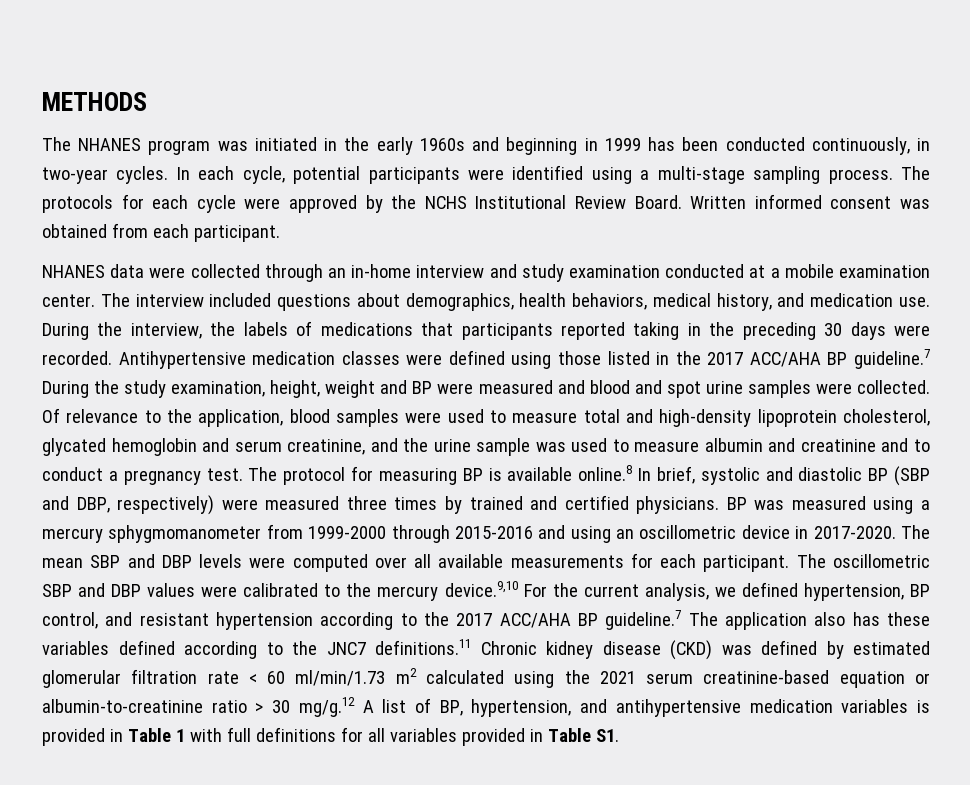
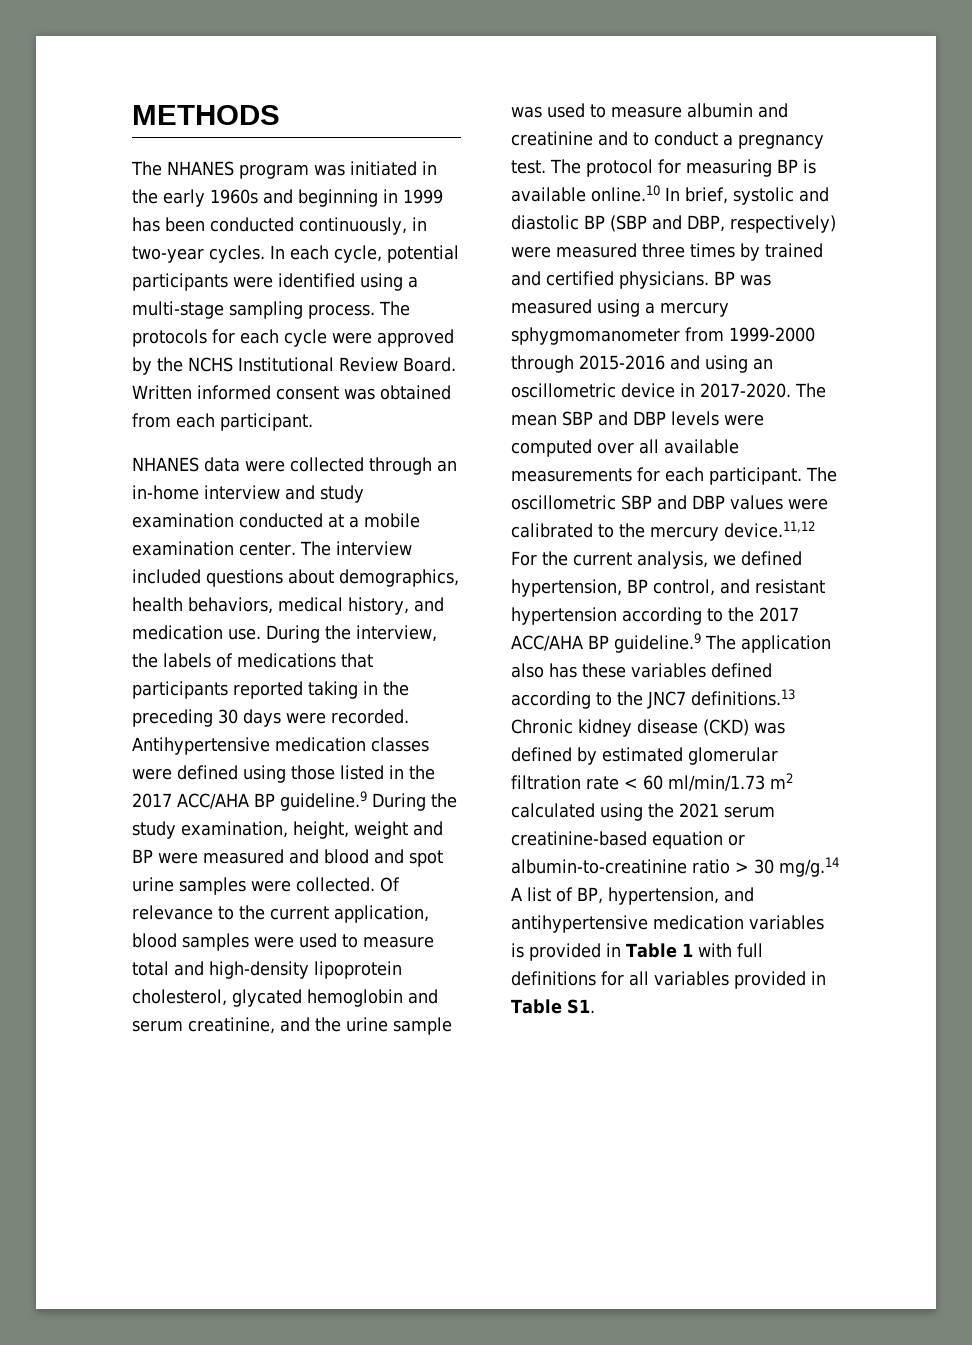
[853,349,930,369] guideline.7 -> [280,791,367,811] guideline.9
(192, 416) none -> [270,906,329,920] current
[578,465,633,481] online.8 -> [591,185,660,202] online.10
[444,581,518,597] device.9,10 -> [724,521,815,538] device.11,12
[605,610,682,630] guideline.7 -> [614,633,701,653] guideline.9
[375,639,471,655] definitions.11 -> [691,689,795,706] definitions.13
[298,697,355,717] mg/g.12 -> [779,857,839,877] mg/g.14

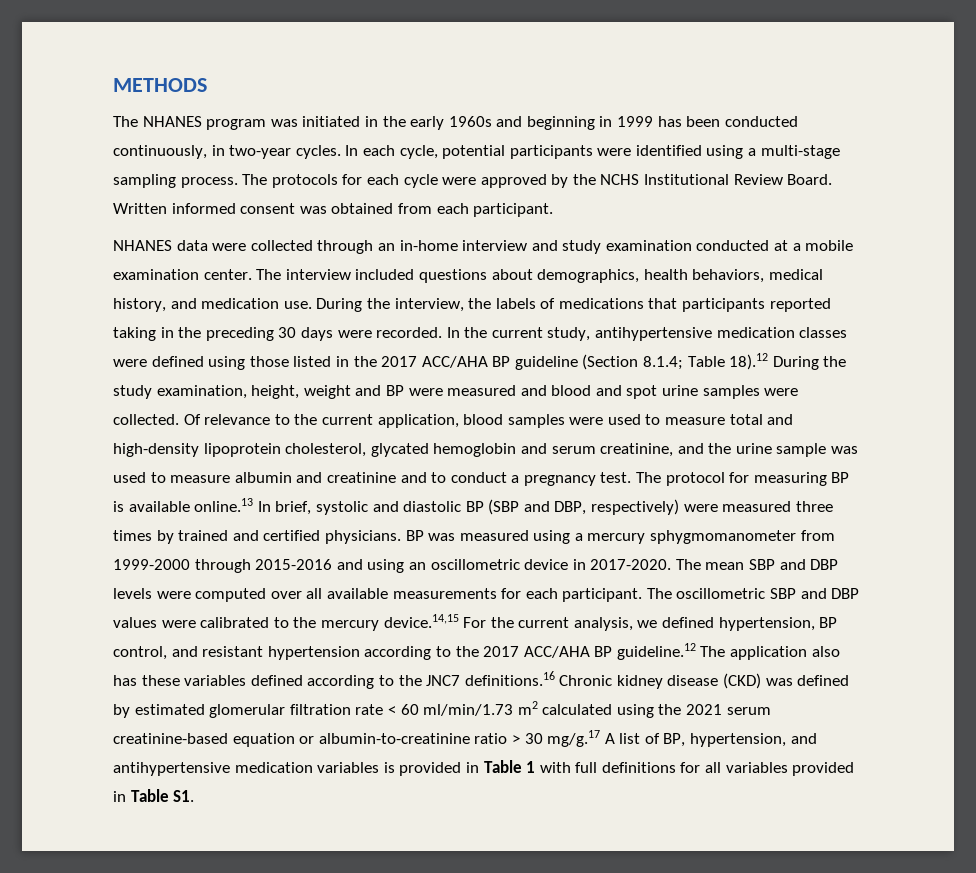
[132,737,270,755] Antihypertensive -> [446,327,713,341] In the current study, antihypertensive
[280,791,367,811] guideline.9 -> [514,353,769,370] guideline (Section 8.1.4; Table 18).12
[591,185,660,202] online.10 -> [194,498,254,512] online.13
[724,521,815,538] device.11,12 -> [383,614,459,628] device.14,15
[614,633,701,653] guideline.9 -> [616,643,696,660] guideline.12
[691,689,795,706] definitions.13 -> [464,671,555,686] definitions.16
[779,857,839,877] mg/g.14 -> [547,730,601,747] mg/g.17

